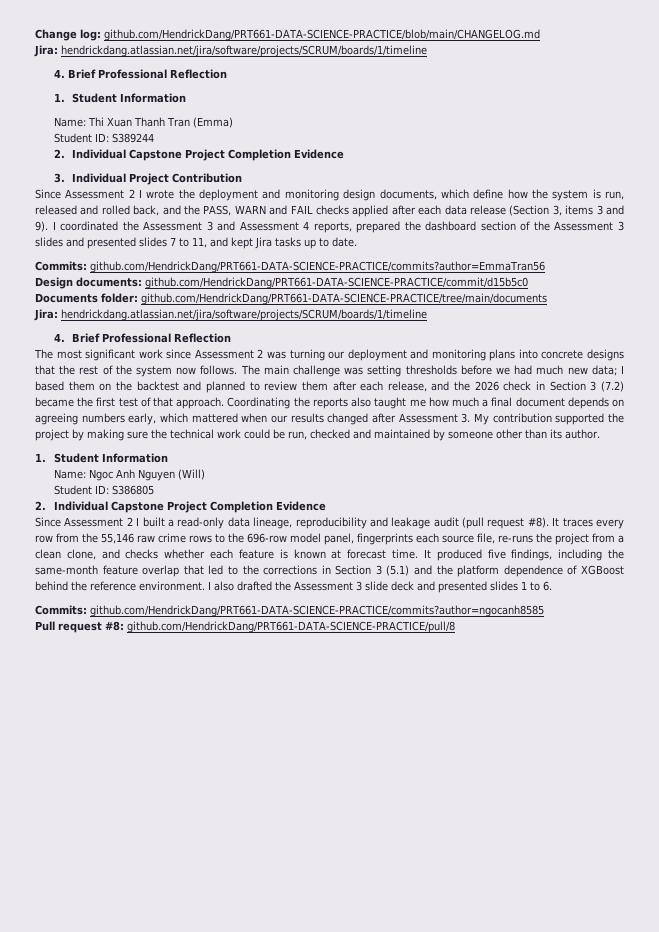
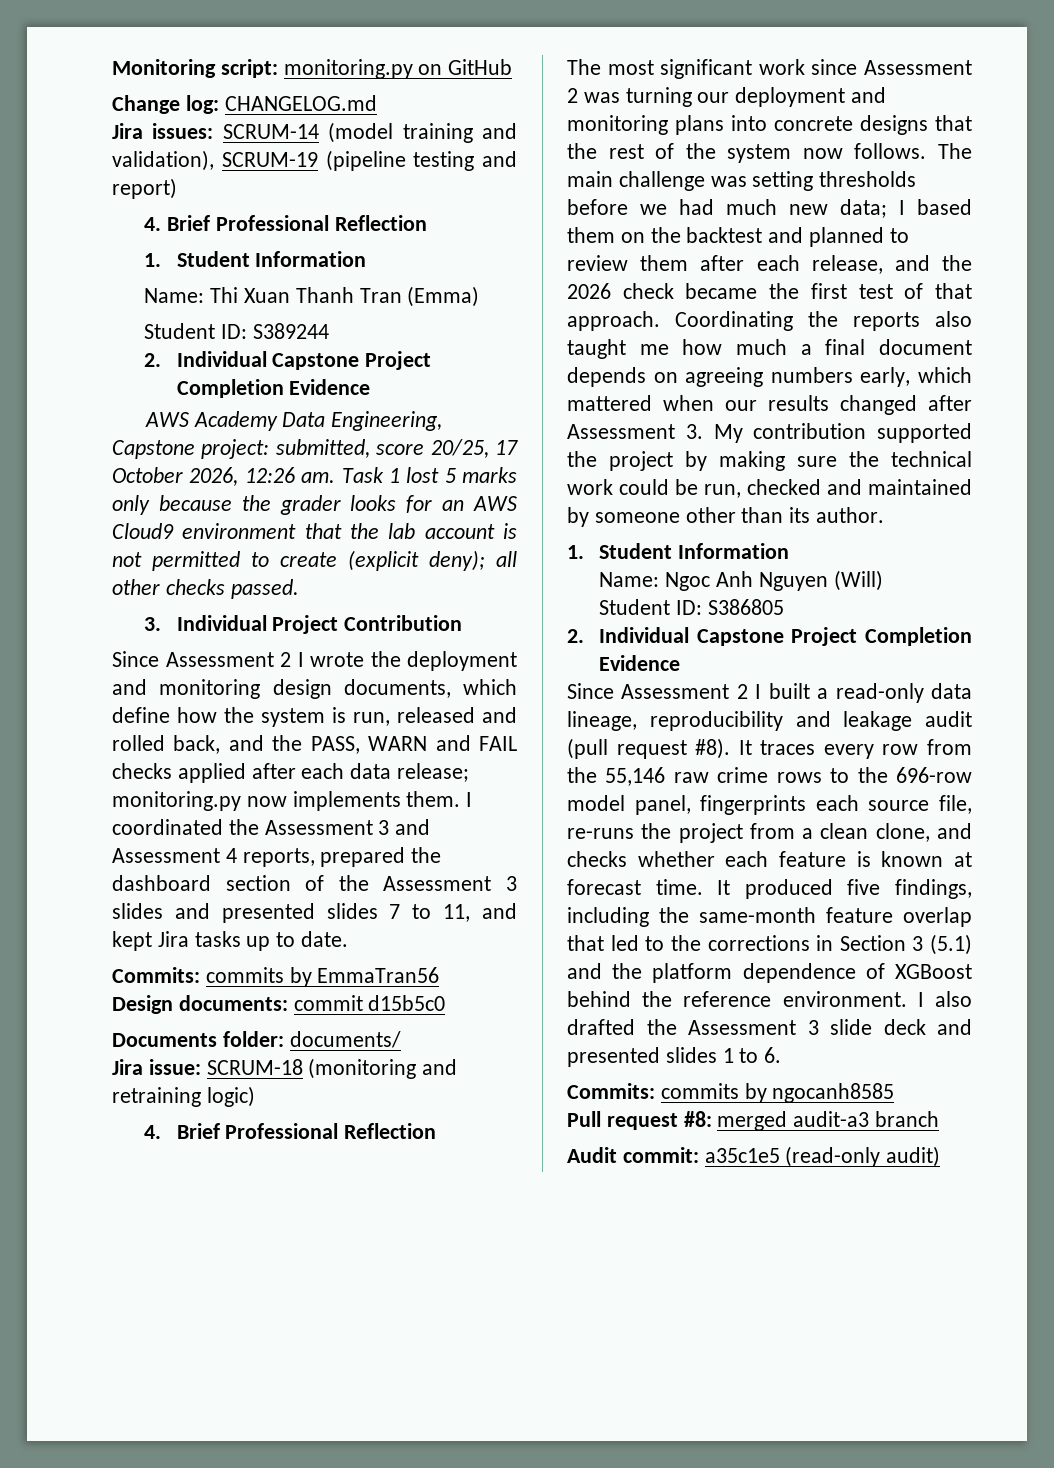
[35,29,540,41] [34,45,427,57] Change log: github.com/HendrickDang/PRT661-DATA-SCIENCE-PRACTICE/blob/main/CHANGELOG.md // Jira: hendrickdang.atlassian.net/jira/software/projects/SCRUM/boards/1/timeline -> [112,59,513,79] [112,95,377,114] [112,122,517,143] [112,150,517,171] [112,178,177,199] Monitoring script: monitoring.py on GitHub // Change log: CHANGELOG.md // Jira issues: SCRUM-14 (model training and validation), SCRUM-19 (pipeline testing and report)
(345, 154) none -> [144,411,443,431] [112,439,518,459] [112,467,517,486] [112,495,517,515] [112,523,517,539] [112,550,517,571] [112,579,299,599] // AWS Academy Data Engineering, Capstone project: submitted, score 20/25, 17 October 2026, 12:26 am. Task 1 lost 5 marks only because the grader looks for an AWS Cloud9 environment that the lab account is not permitted to create (explicit deny); all other checks passed.
[469,205,624,216] [35,221,48,232] release (Section 3, items 3 and 9). -> [397,763,470,782] [112,791,461,811] release; monitoring.py now implements them.
[90,261,545,273] github.com/HendrickDang/PRT661-DATA-SCIENCE-PRACTICE/commits?author=EmmaTran56 -> [205,967,440,987] commits by EmmaTran56
[145,277,528,289] github.com/HendrickDang/PRT661-DATA-SCIENCE-PRACTICE/commit/d15b5c0 -> [293,995,446,1011] commit d15b5c0
[141,293,547,305] [34,309,427,321] github.com/HendrickDang/PRT661-DATA-SCIENCE-PRACTICE/tree/main/documents // Jira: hendrickdang.atlassian.net/jira/software/projects/SCRUM/boards/1/timeline -> [289,1031,401,1048] [112,1058,458,1079] [112,1086,255,1107] documents/ // Jira issue: SCRUM-18 (monitoring and retraining logic)
[536,381,624,392] in Section 3 (7.2) -> (674, 291) none
[90,605,544,617] github.com/HendrickDang/PRT661-DATA-SCIENCE-PRACTICE/commits?author=ngocanh8585 -> [660,1083,895,1103] commits by ngocanh8585
[127,621,455,633] github.com/HendrickDang/PRT661-DATA-SCIENCE-PRACTICE/pull/8 -> [717,1111,940,1131] [567,1146,941,1167] merged audit-a3 branch // Audit commit: a35c1e5 (read-only audit)

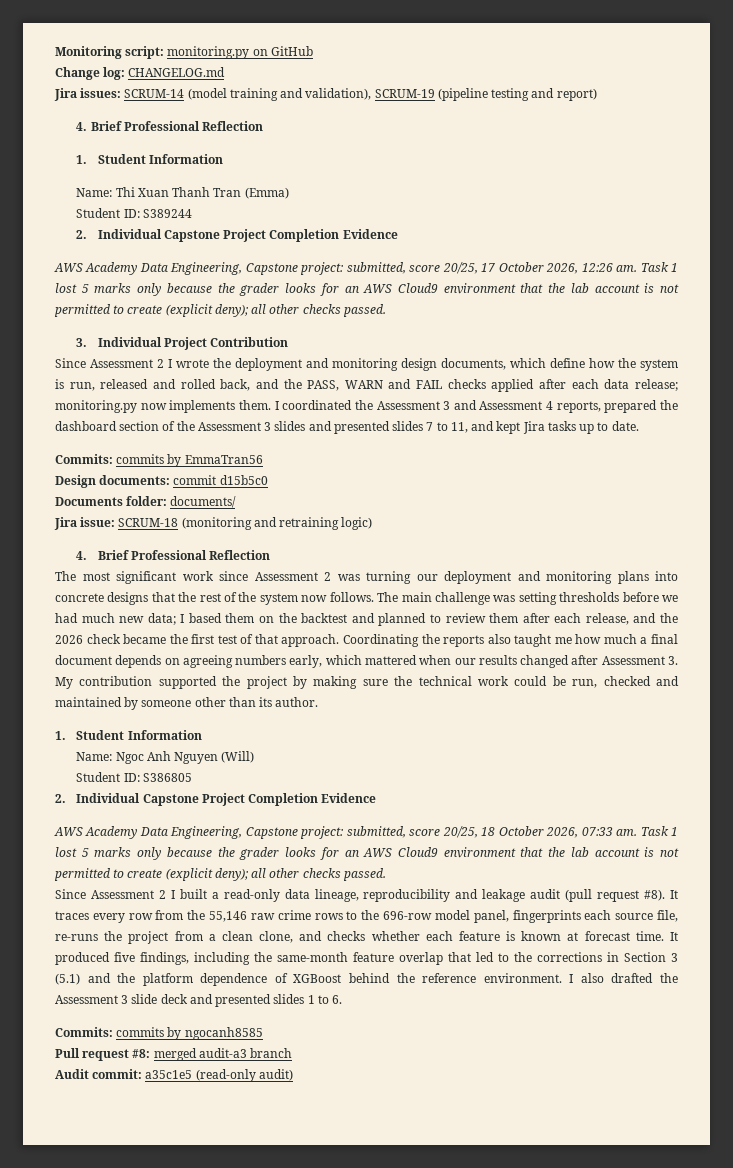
(681, 663) none -> [54,826,678,839] [55,847,679,860] [54,868,386,881] // AWS Academy Data Engineering, Capstone project: submitted, score 20/25, 18 October 2026, 07:33 am. Task 1 lost 5 marks only because the grader looks for an AWS Cloud9 environment that the lab account is not permitted to create (explicit deny); all other checks passed.

